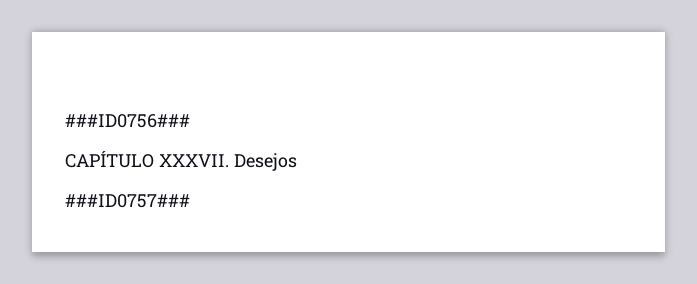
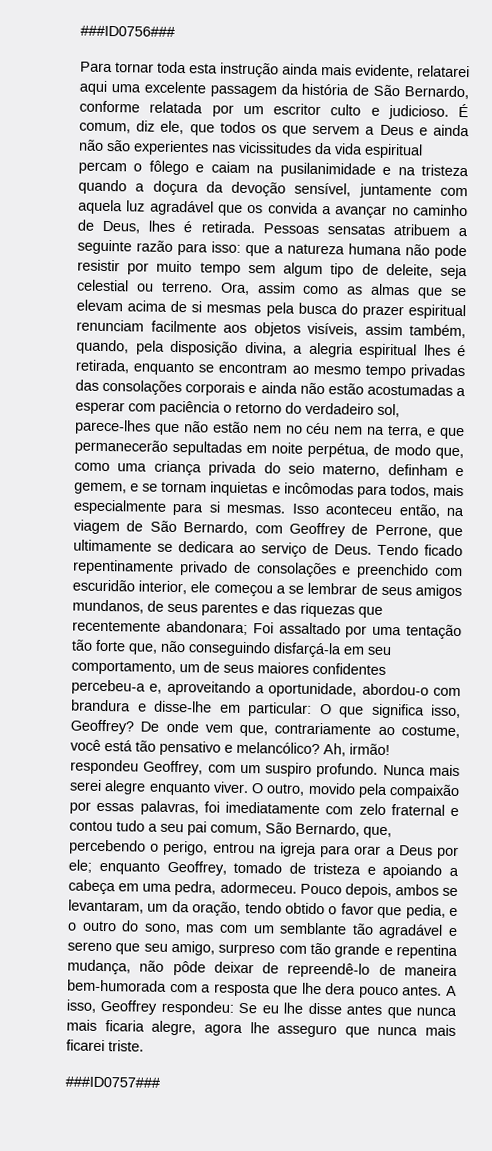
[65,151,297,171] CAPÍTULO XXXVII. Desejos -> [80,61,470,79] [79,80,469,100] [79,100,469,120] [79,120,471,137] [78,139,423,159] [78,160,470,178] [78,179,468,199] [78,199,468,218] [77,219,468,237] [77,239,467,260] [77,259,469,280] [77,279,468,299] [76,299,466,320] [76,319,466,339] [76,339,466,359] [75,359,465,380] [75,379,466,397] [75,400,400,418] [74,419,466,440] [74,439,464,460] [74,460,464,477] [74,481,464,498] [73,499,464,518] [73,519,463,540] [73,539,463,557] [73,559,463,579] [72,579,463,600] [72,599,383,618] [72,620,462,640] [71,639,392,658] [71,660,386,676] [71,679,461,698] [71,699,461,719] [70,719,460,739] [70,739,390,757] [70,759,460,778] [69,779,460,800] [69,800,459,817] [69,820,392,839] [69,839,459,860] [68,859,459,879] [68,879,458,899] [68,899,458,919] [67,920,458,939] [67,940,458,960] [67,959,458,978] [67,979,457,999] [66,999,458,1019] [66,1019,456,1038] [66,1039,144,1052] Para tornar toda esta instrução ainda mais evidente, relatarei aqui uma excelente passagem da história de São Bernardo, conforme relatada por um escritor culto e judicioso. É comum, diz ele, que todos os que servem a Deus e ainda não são experientes nas vicissitudes da vida espiritual percam o fôlego e caiam na pusilanimidade e na tristeza quando a doçura da devoção sensível, juntamente com aquela luz agradável que os convida a avançar no caminho de Deus, lhes é retirada. Pessoas sensatas atribuem a seguinte razão para isso: que a natureza humana não pode resistir por muito tempo sem algum tipo de deleite, seja celestial ou terreno. Ora, assim como as almas que se elevam acima de si mesmas pela busca do prazer espiritual renunciam facilmente aos objetos visíveis, assim também, quando, pela disposição divina, a alegria espiritual lhes é retirada, enquanto se encontram ao mesmo tempo privadas das consolações corporais e ainda não estão acostumadas a esperar com paciência o retorno do verdadeiro sol, parece-lhes que não estão nem no céu nem na terra, e que permanecerão sepultadas em noite perpétua, de modo que, como uma criança privada do seio materno, definham e gemem, e se tornam inquietas e incômodas para todos, mais especialmente para si mesmas. Isso aconteceu então, na viagem de São Bernardo, com Geoffrey de Perrone, que ultimamente se dedicara ao serviço de Deus. Tendo ficado repentinamente privado de consolações e preenchido com escuridão interior, ele começou a se lembrar de seus amigos mundanos, de seus parentes e das riquezas que recentemente abandonara; Foi assaltado por uma tentação tão forte que, não conseguindo disfarçá-la em seu comportamento, um de seus maiores confidentes percebeu-a e, aproveitando a oportunidade, abordou-o com brandura e disse-lhe em particular: O que significa isso, Geoffrey? De onde vem que, contrariamente ao costume, você está tão pensativo e melancólico? Ah, irmão! respondeu Geoffrey, com um suspiro profundo. Nunca mais serei alegre enquanto viver. O outro, movido pela compaixão por essas palavras, foi imediatamente com zelo fraternal e contou tudo a seu pai comum, São Bernardo, que, percebendo o perigo, entrou na igreja para orar a Deus por ele; enquanto Geoffrey, tomado de tristeza e apoiando a cabeça em uma pedra, adormeceu. Pouco depois, ambos se levantaram, um da oração, tendo obtido o favor que pedia, e o outro do sono, mas com um semblante tão agradável e sereno que seu amigo, surpreso com tão grande e repentina mudança, não pôde deixar de repreendê-lo de maneira bem-humorada com a resposta que lhe dera pouco antes. A isso, Geoffrey respondeu: Se eu lhe disse antes que nunca mais ficaria alegre, agora lhe asseguro que nunca mais ficarei triste.

